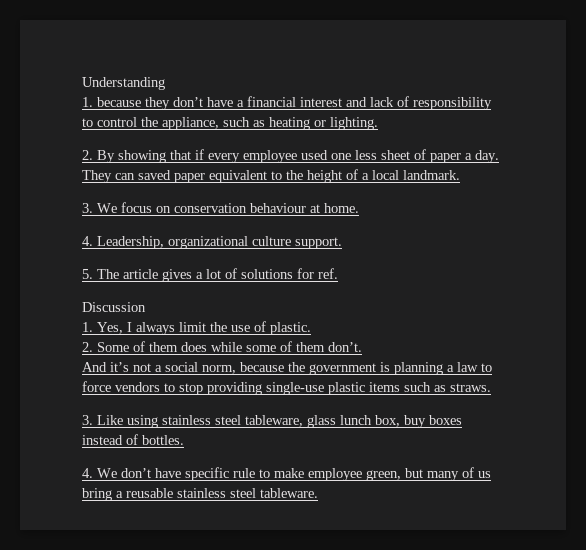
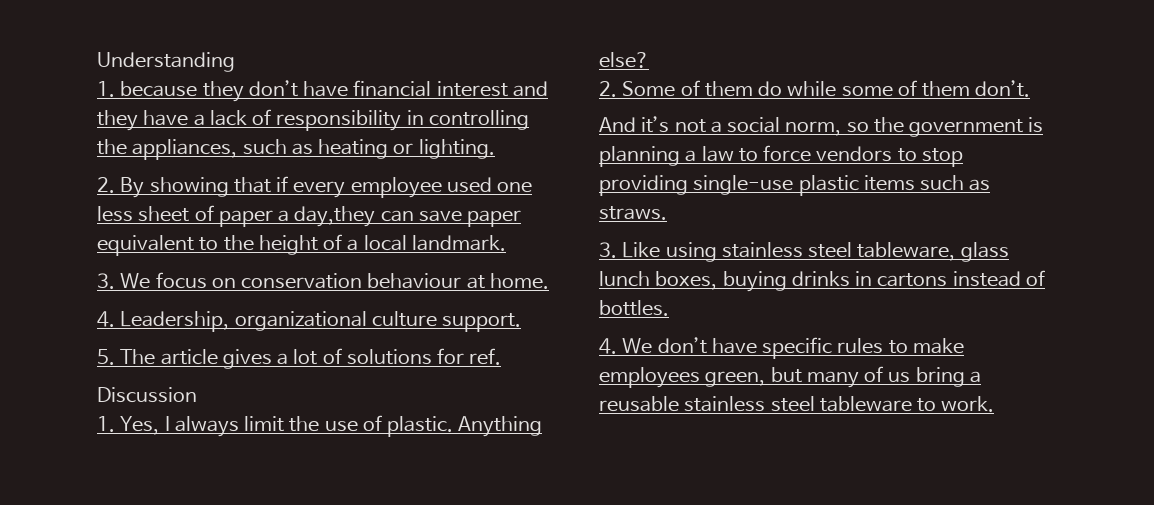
[237,100,244,107] a -> (349, 89) none
[370,96,492,110] [82,117,219,130] lack of responsibility to control the appliance, -> [97,109,529,131] [97,139,238,160] they have a lack of responsibility in controlling the appliances,
[475,150,499,163] [82,170,171,183] day. They can saved -> [294,206,462,227] day,they can save
(311, 328) none -> [458,416,543,437] [599,52,649,68] Anything else?
[181,342,207,352] does -> [758,81,783,96] do
[240,362,284,372] because -> [846,122,869,133] so
[375,415,462,428] box, buy boxes -> [655,271,948,292] boxes, buying drinks in cartons
[233,468,255,478] rule -> [837,338,884,354] rules
[308,468,362,481] employee -> [599,367,700,388] employees
[260,488,318,498] tableware. -> [819,396,995,412] tableware to work.

